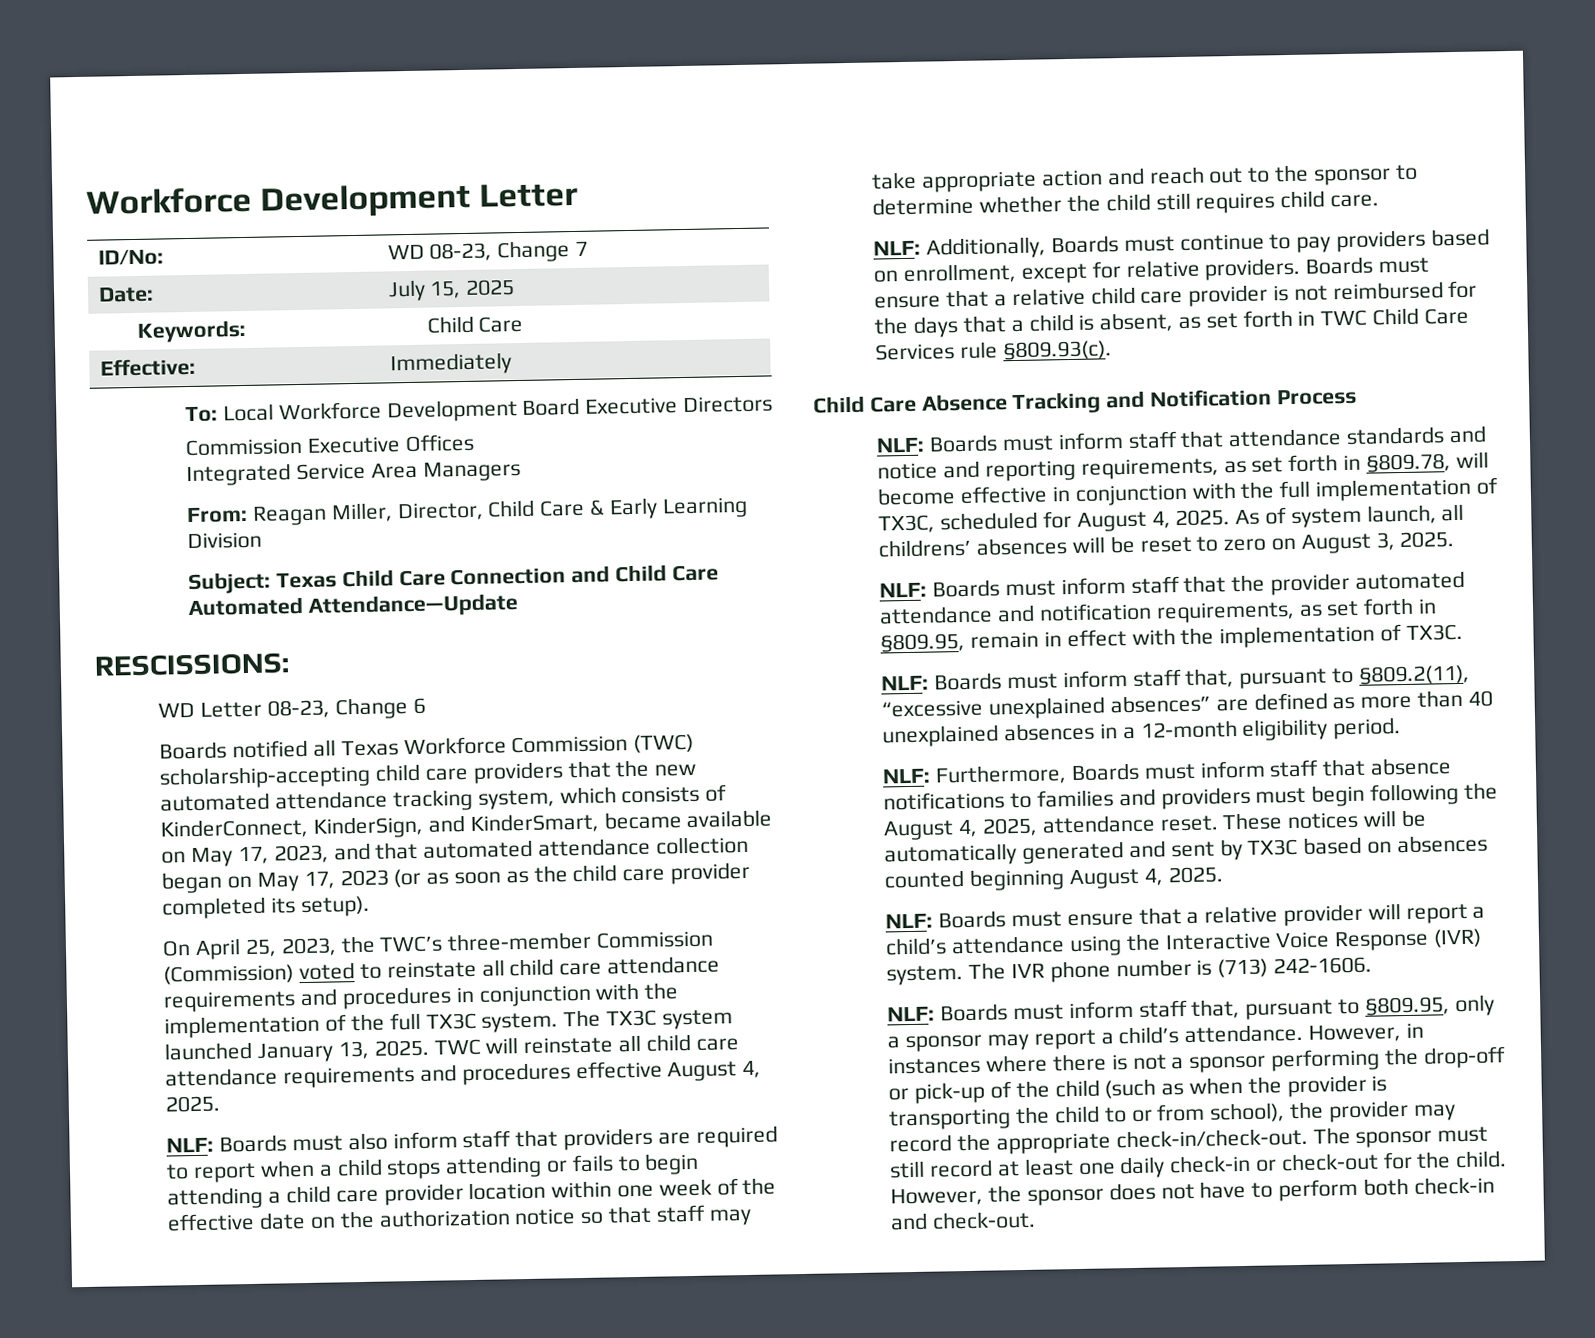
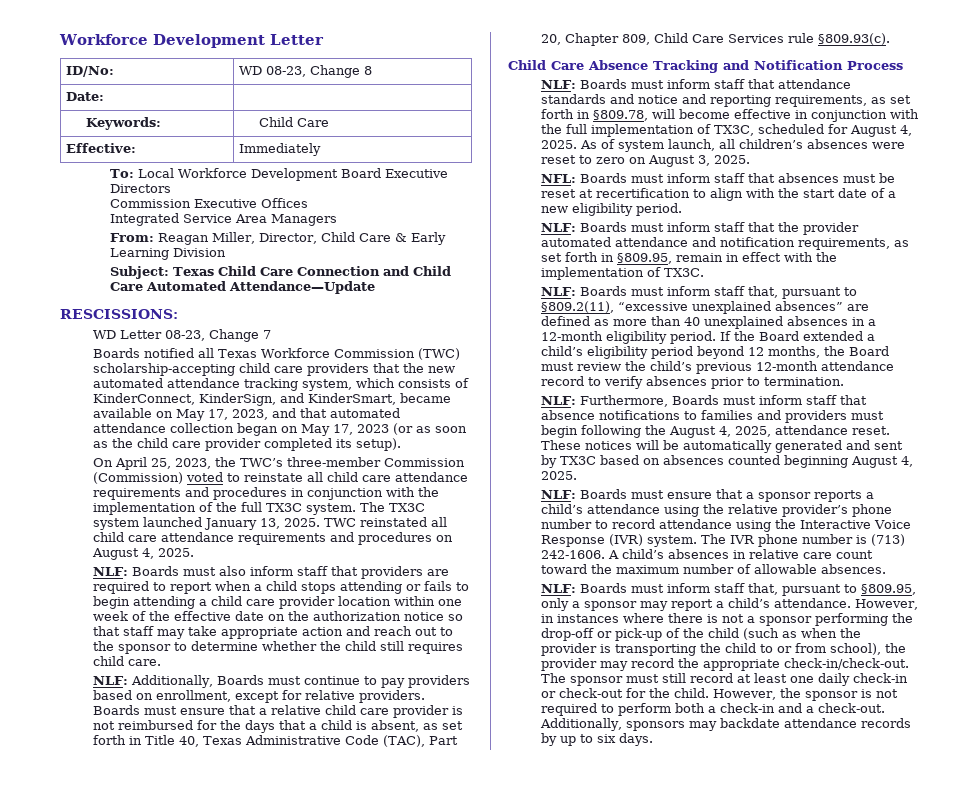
[575,241,589,256] 7 -> [363,66,372,75] 8
[387,279,516,302] July 15, 2025 -> (104, 96) none
[412,697,426,714] 6 -> [263,330,272,339] 7
[485,1034,739,1055] [165,1060,663,1089] will reinstate all child care attendance requirements and procedures effective -> [360,517,448,527] [93,532,454,545] reinstated all child care attendance requirements and procedures on
[1320,309,1368,327] TWC -> [145,735,459,747] [541,33,651,46] Title 40, Texas Administrative Code (TAC), Part 20, Chapter 809,
[878,535,1135,558] childrens’ absences will be -> [739,139,906,149] children’s absences were
(1455, 540) none -> [541,173,896,183] [541,188,897,201] [541,203,683,216] // NFL: Boards must inform staff that absences must be reset at recertification to align with the start date of a new eligibility period.
(1402, 728) none -> [720,331,876,341] [541,346,890,359] [541,361,895,374] [541,376,845,389] If the Board extended a child’s eligibility period beyond 12 months, the Board must review the child’s previous 12-month attendance record to verify absences prior to termination.
[1204,903,1468,927] relative provider will report -> [758,490,863,502] sponsor reports
(1161, 942) none -> [728,504,893,517] [541,519,797,532] relative provider’s phone number to record attendance using the
(1373, 965) none -> [608,549,874,559] [541,564,887,574] A child’s absences in relative care count toward the maximum number of allowable absences.
[1108,1180,1247,1201] does not have -> [861,689,899,698] [541,703,598,716] is not required
(1409, 1186) none -> [708,706,717,713] a
[932,1210,1037,1230] check-out. -> [806,703,886,713] [540,718,912,731] [541,733,654,746] a check-out. Additionally, sponsors may backdate attendance records by up to six days.

